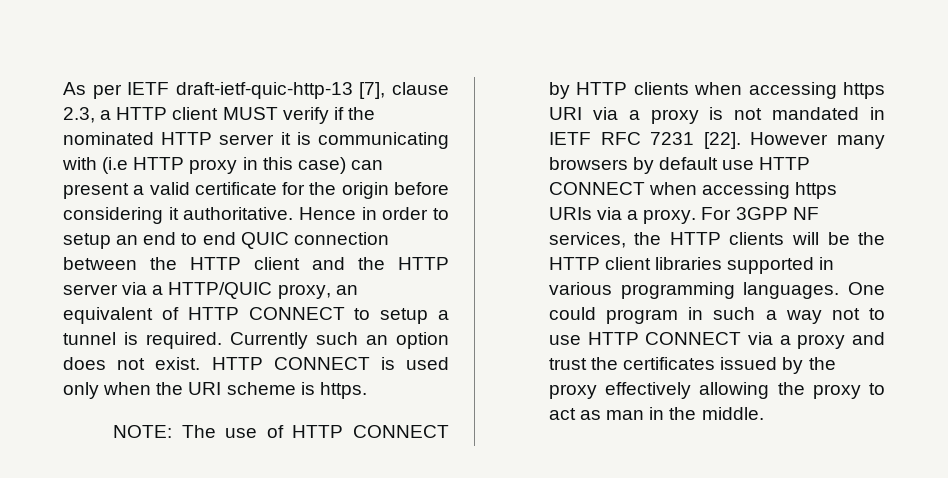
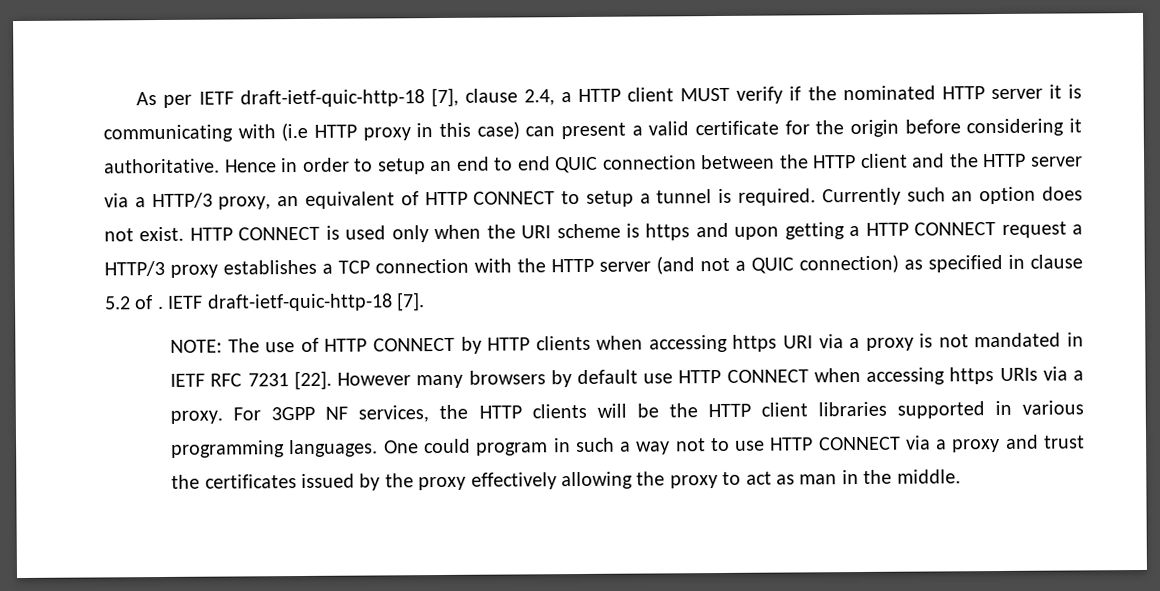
[175,82,353,99] draft-ietf-quic-http-13 -> [239,89,425,108] draft-ietf-quic-http-18
[63,107,95,123] 2.3, -> [523,89,555,106] 2.4,
[168,282,273,299] HTTP/QUIC -> [151,192,213,209] HTTP/3
[319,382,367,399] https. -> [645,221,1084,241] [104,254,1083,278] [104,292,425,312] https and upon getting a HTTP CONNECT request a HTTP/3 proxy establishes a TCP connection with the HTTP server (and not a QUIC connection) as specified in clause 5.2 of . IETF draft-ietf-quic-http-18 [7].

